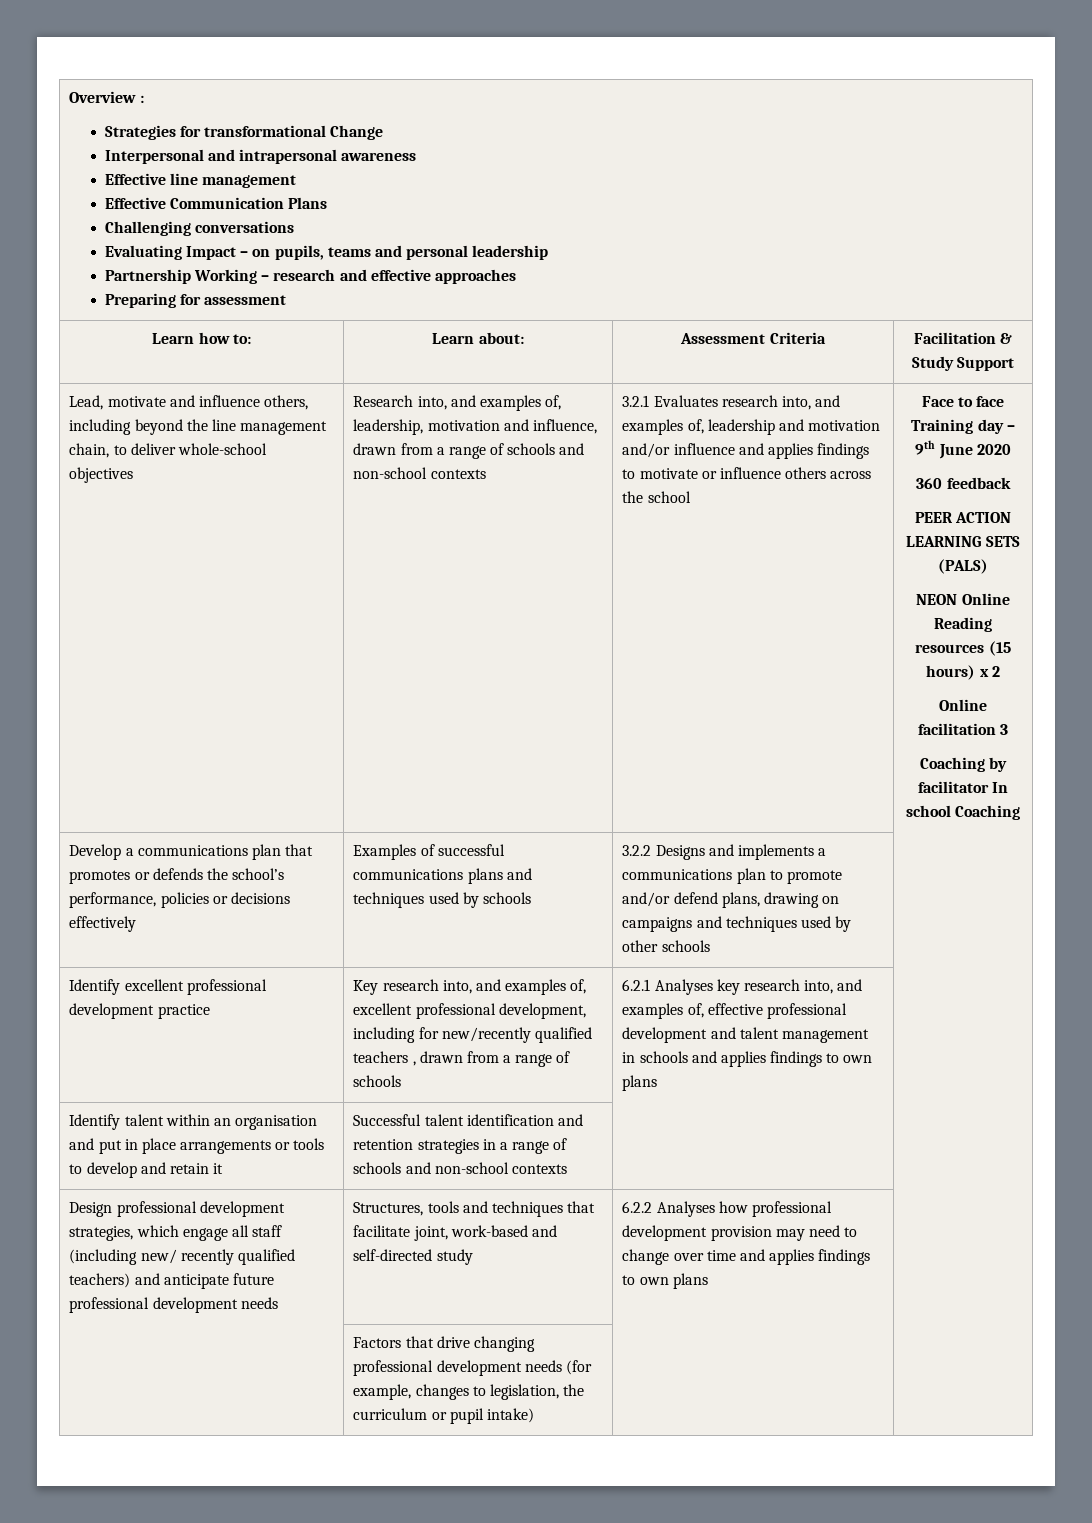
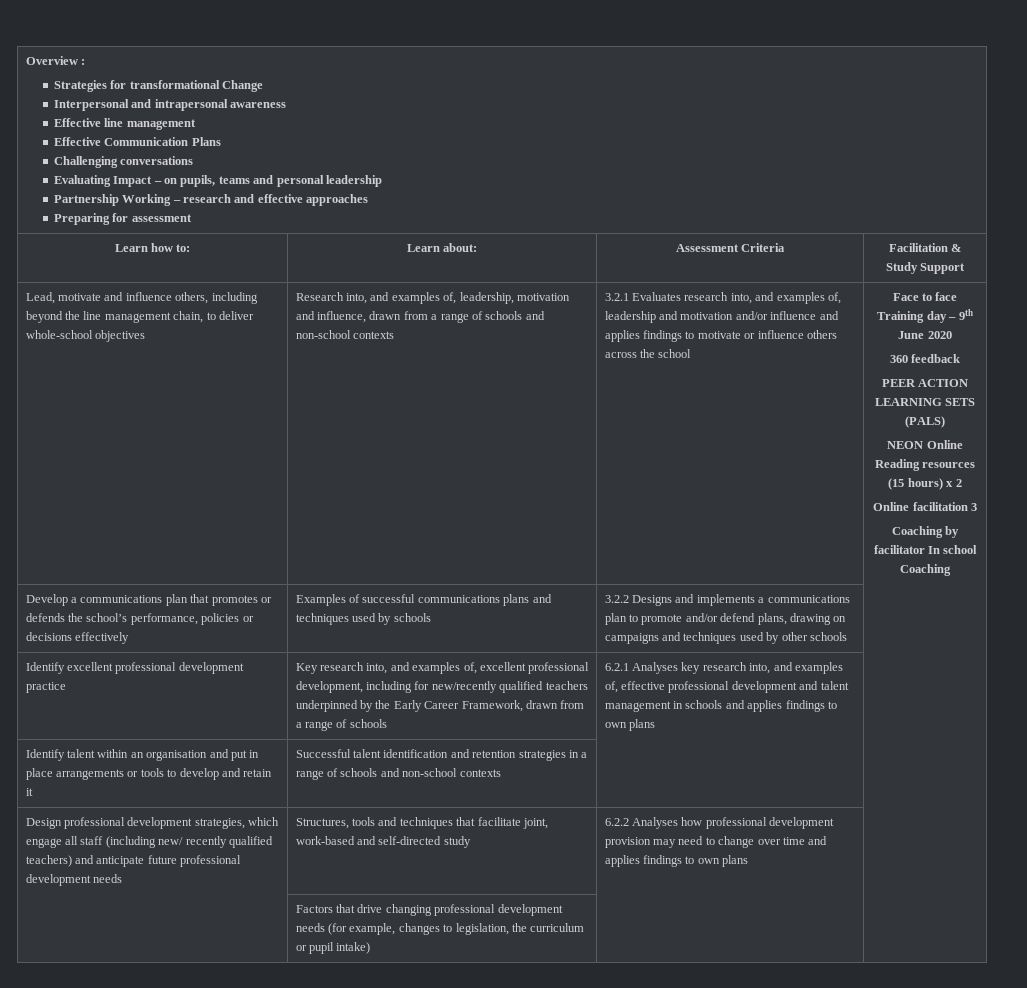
[412,1061,416,1066] , -> [295,700,523,712] underpinned by the Early Career Framework,

